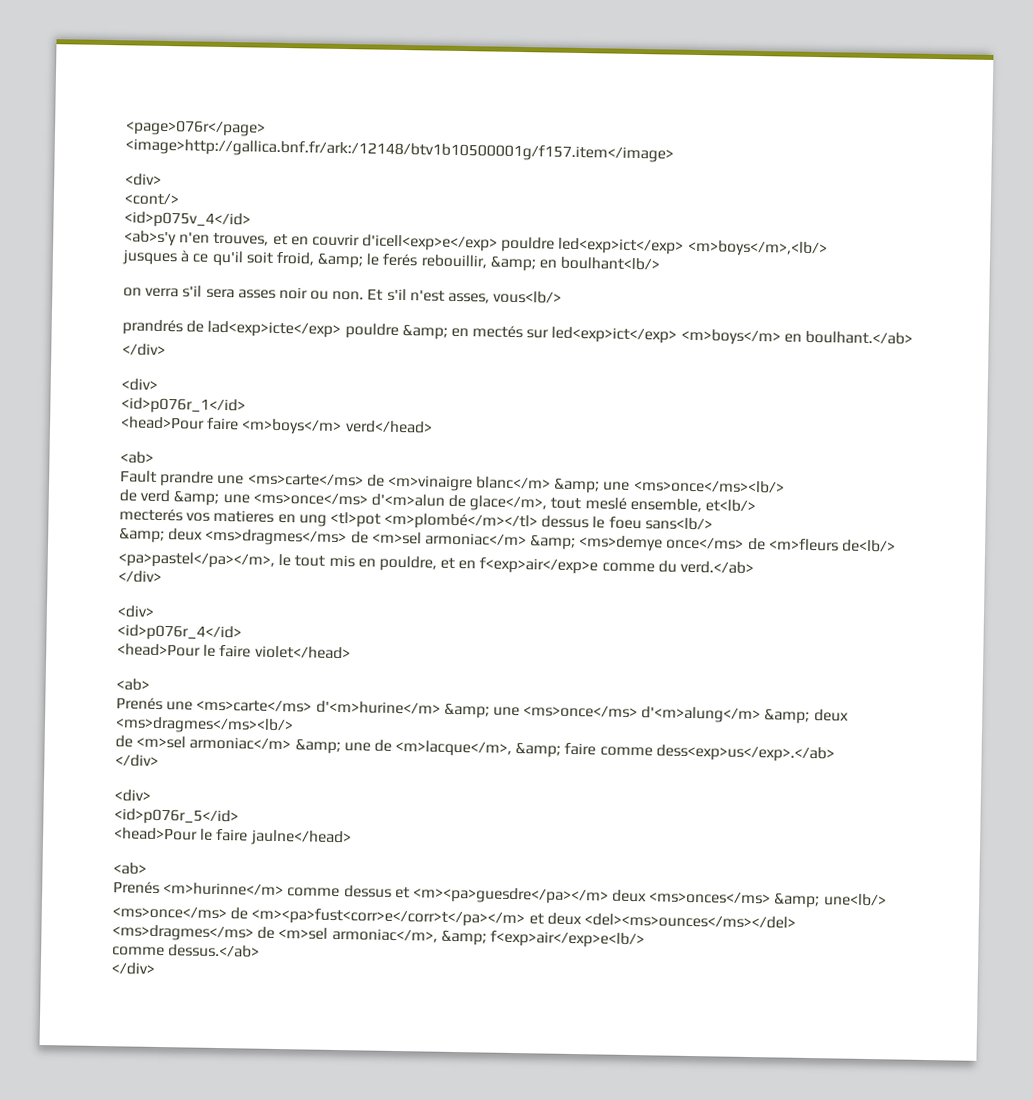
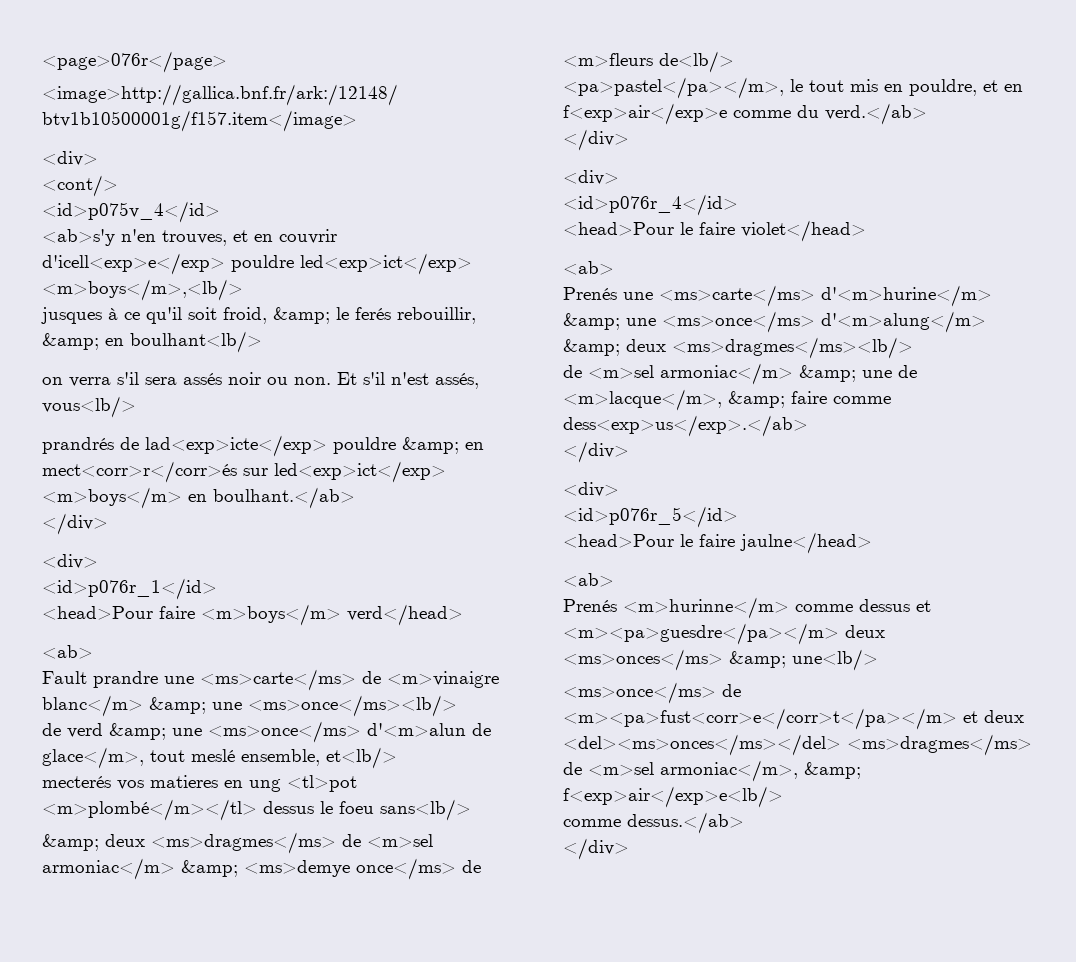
[237,289,276,299] asses -> [183,373,222,385] assés
[448,292,491,304] asses, -> [435,373,479,389] assés,
[472,325,524,339] mectés -> [42,461,237,483] mect<corr>r</corr>és
[583,913,796,929] <del><ms>ounces</ms></del> -> [563,734,841,756] <del><ms>onces</ms></del>

